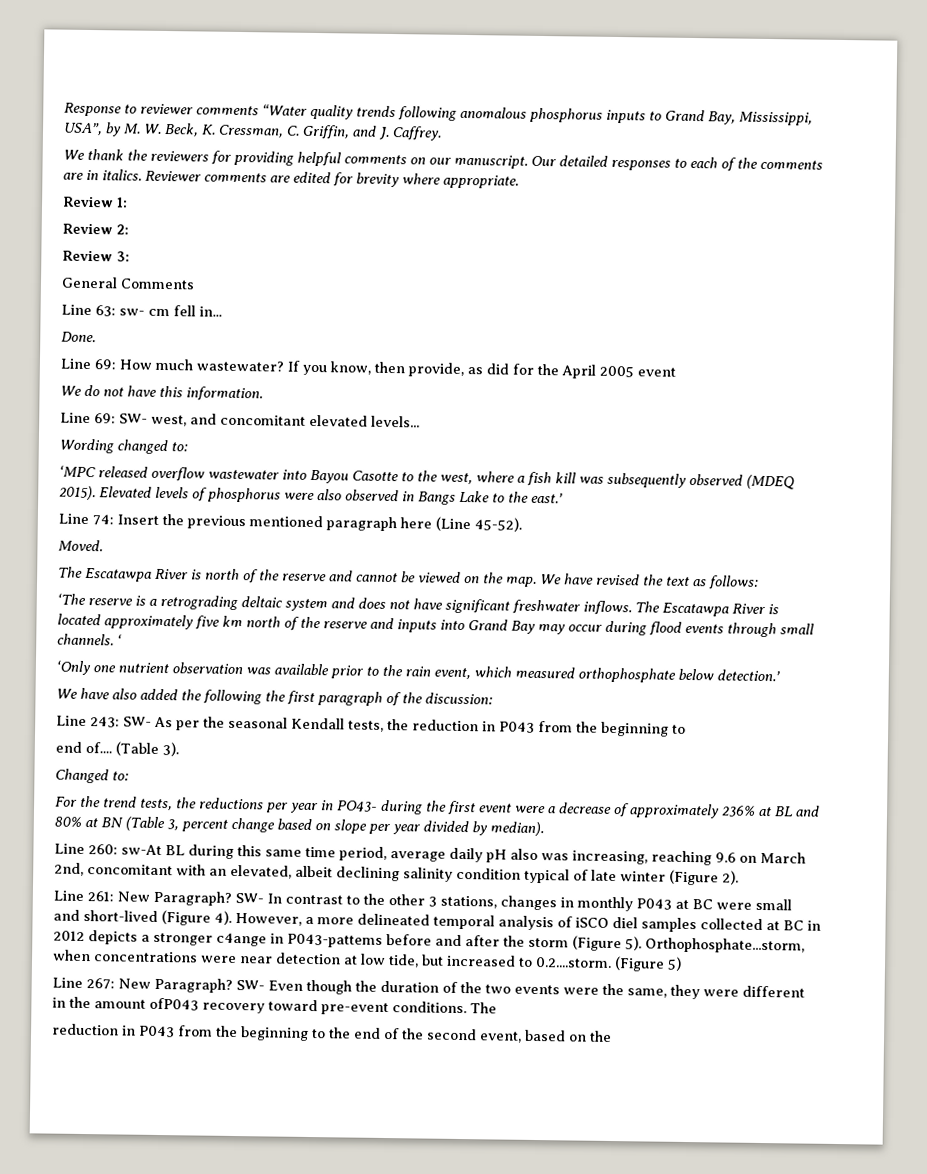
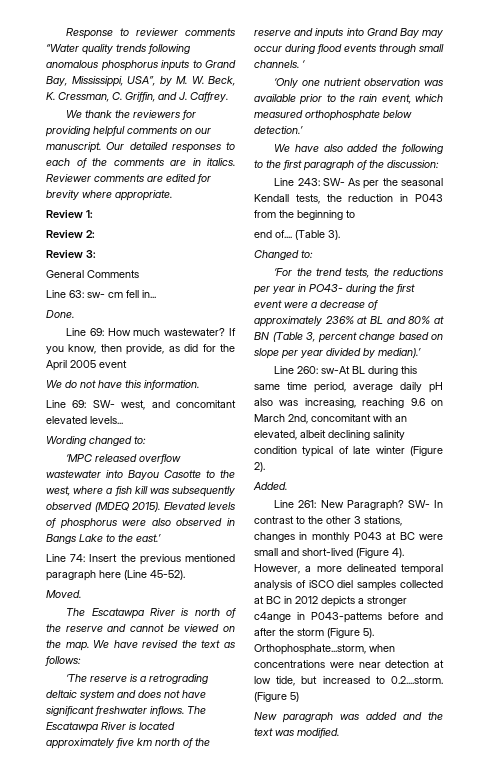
(262, 697) none -> [254,160,263,168] to
[55,796,78,807] For -> [274,268,293,276] ‘For
[489,821,544,837] median). -> [378,348,421,358] median).’
(739, 877) none -> [253,482,287,490] // Added.
[52,977,805,1000] [52,996,497,1016] [52,1023,612,1043] Line 267: New Paragraph? SW- Even though the duration of the two events were the same, they were different in the amount ofP043 recovery toward pre-event conditions. The // reduction in P043 from the beginning to the end of the second event, based on the -> [254,712,443,723] [254,728,339,738] New paragraph was added and the text was modified.

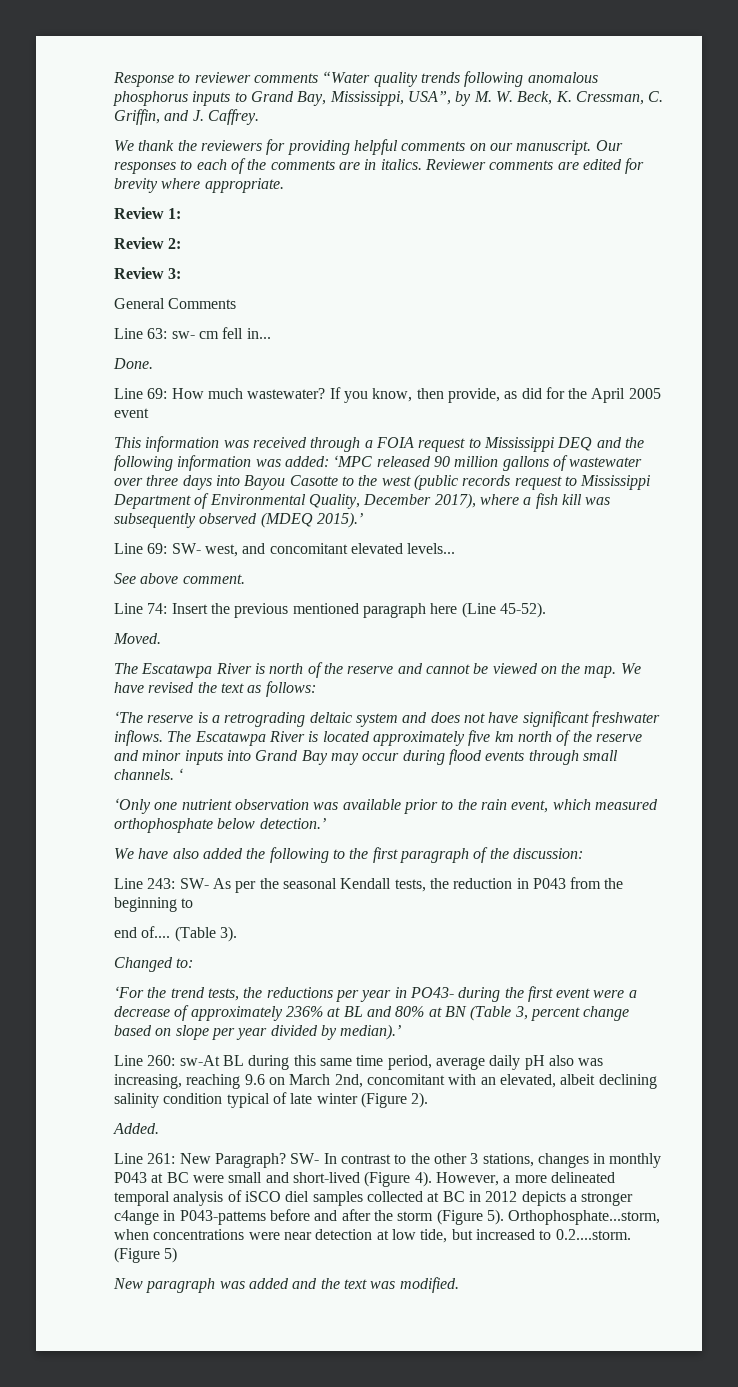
[129,142,168,150] detailed -> (623, 145) none
[46,380,199,390] We do not have this information. -> [114,436,644,452] [114,455,643,471] [114,474,651,490] [113,493,611,509] [114,512,363,528] This information was received through a FOIA request to Mississippi DEQ and the following information was added: ‘MPC released 90 million gallons of wastewater over three days into Bayou Casotte to the west (public records request to Mississippi Department of Environmental Quality, December 2017), where a fish kill was subsequently observed (MDEQ 2015).’
[46,436,146,446] [66,454,182,464] [46,470,235,480] [46,486,236,497] [46,502,235,512] [46,518,235,529] [46,534,161,544] Wording changed to: // ‘MPC released overflow wastewater into Bayou Casotte to the west, where a fish kill was subsequently observed (MDEQ 2015). Elevated levels of phosphorus were also observed in Bangs Lake to the east.’ -> [114,573,245,584] See above comment.
(314, 32) none -> [142,750,182,761] minor

